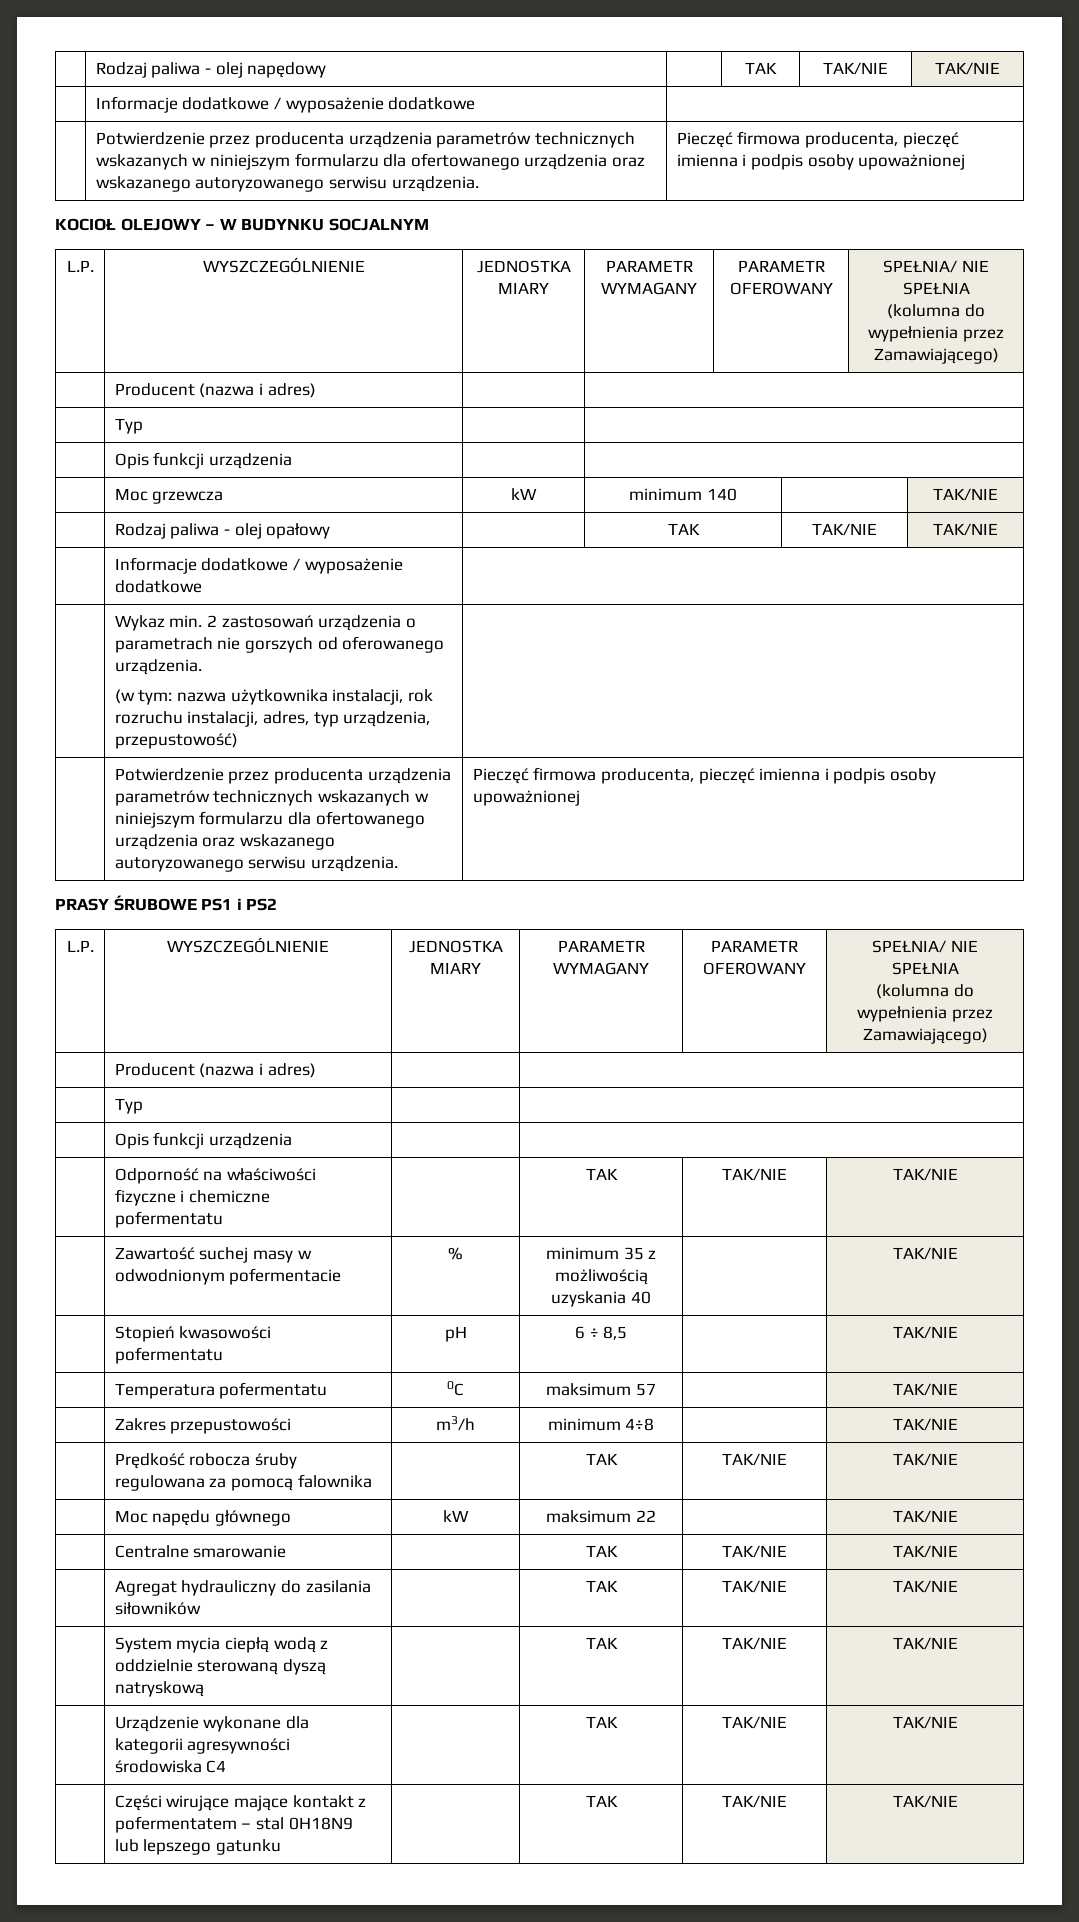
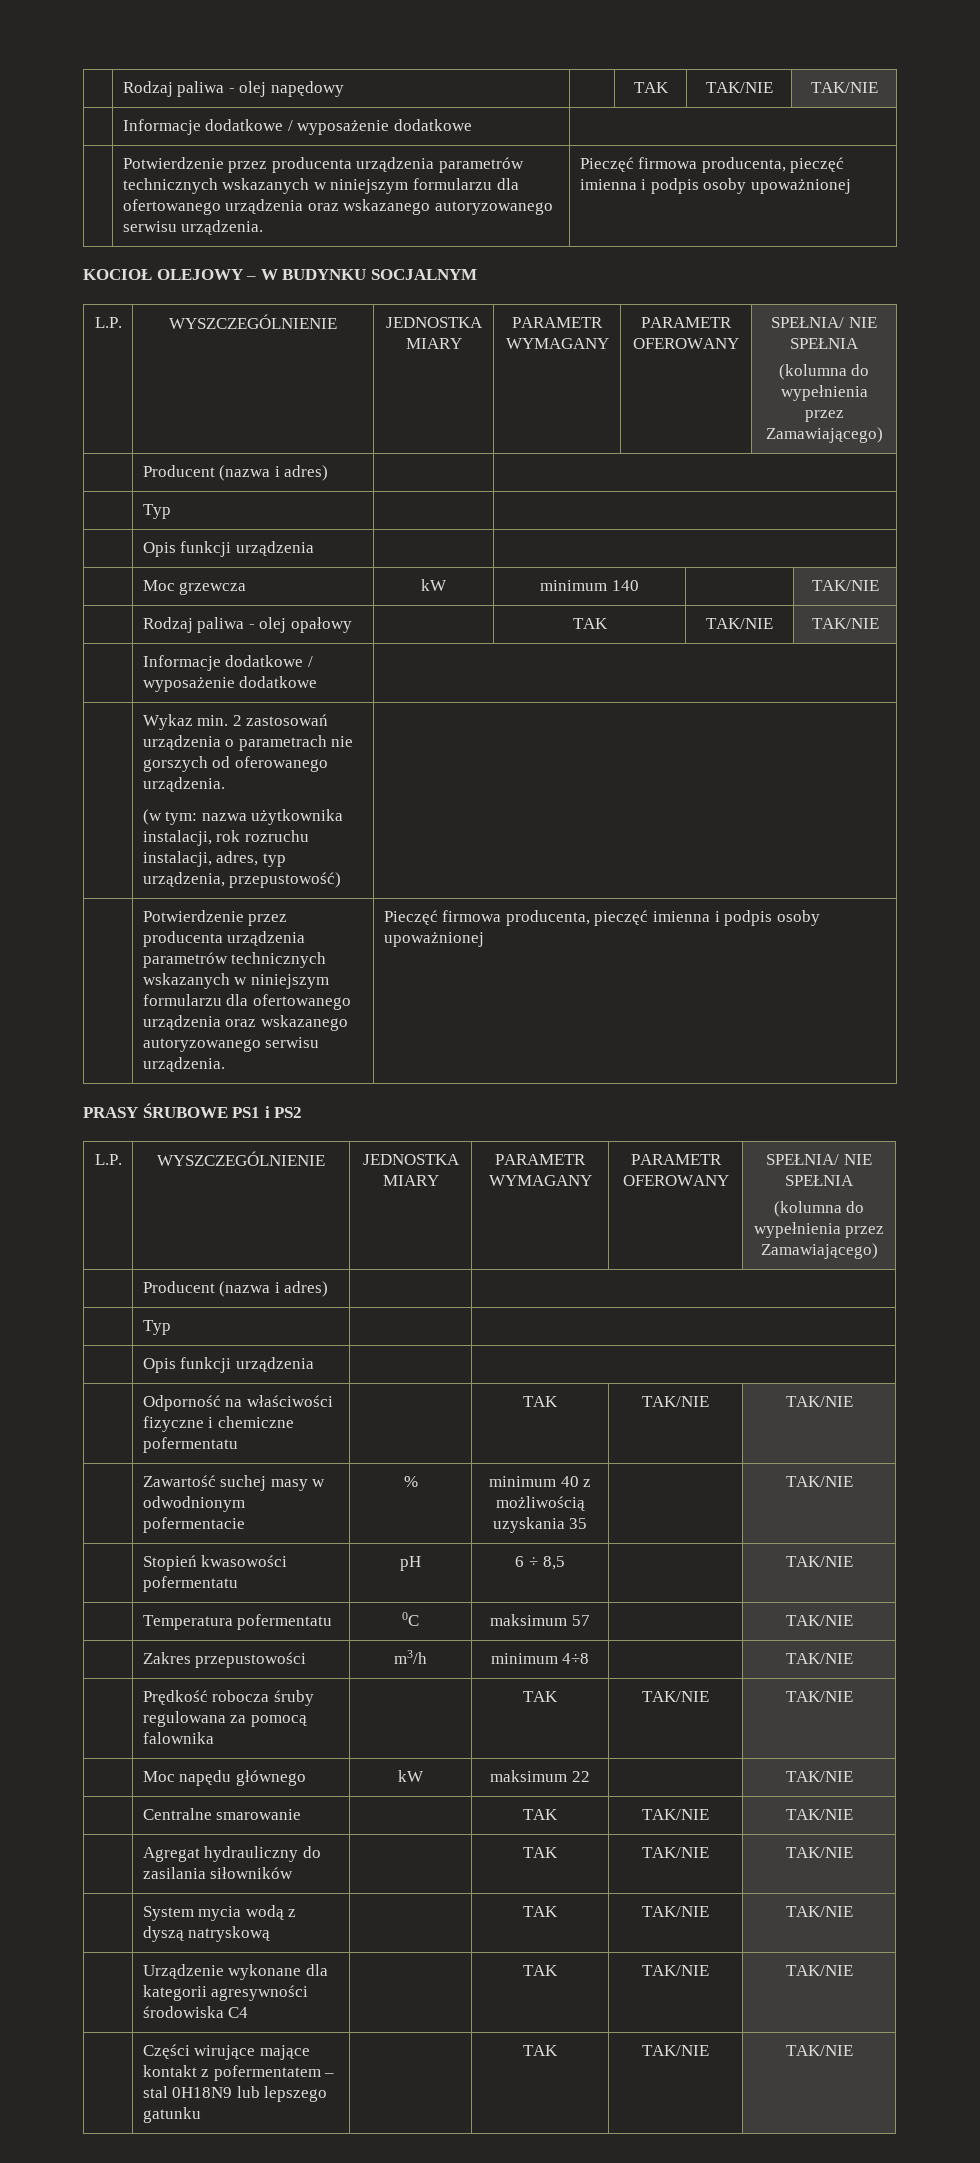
[623,1247,644,1260] 35 -> [560,1476,579,1487] 40
[630,1291,651,1304] 40 -> [569,1518,588,1529] 35
[225,1637,270,1653] ciepłą -> (242, 1913) none
[114,1659,279,1675] oddzielnie sterowaną -> (297, 1913) none

